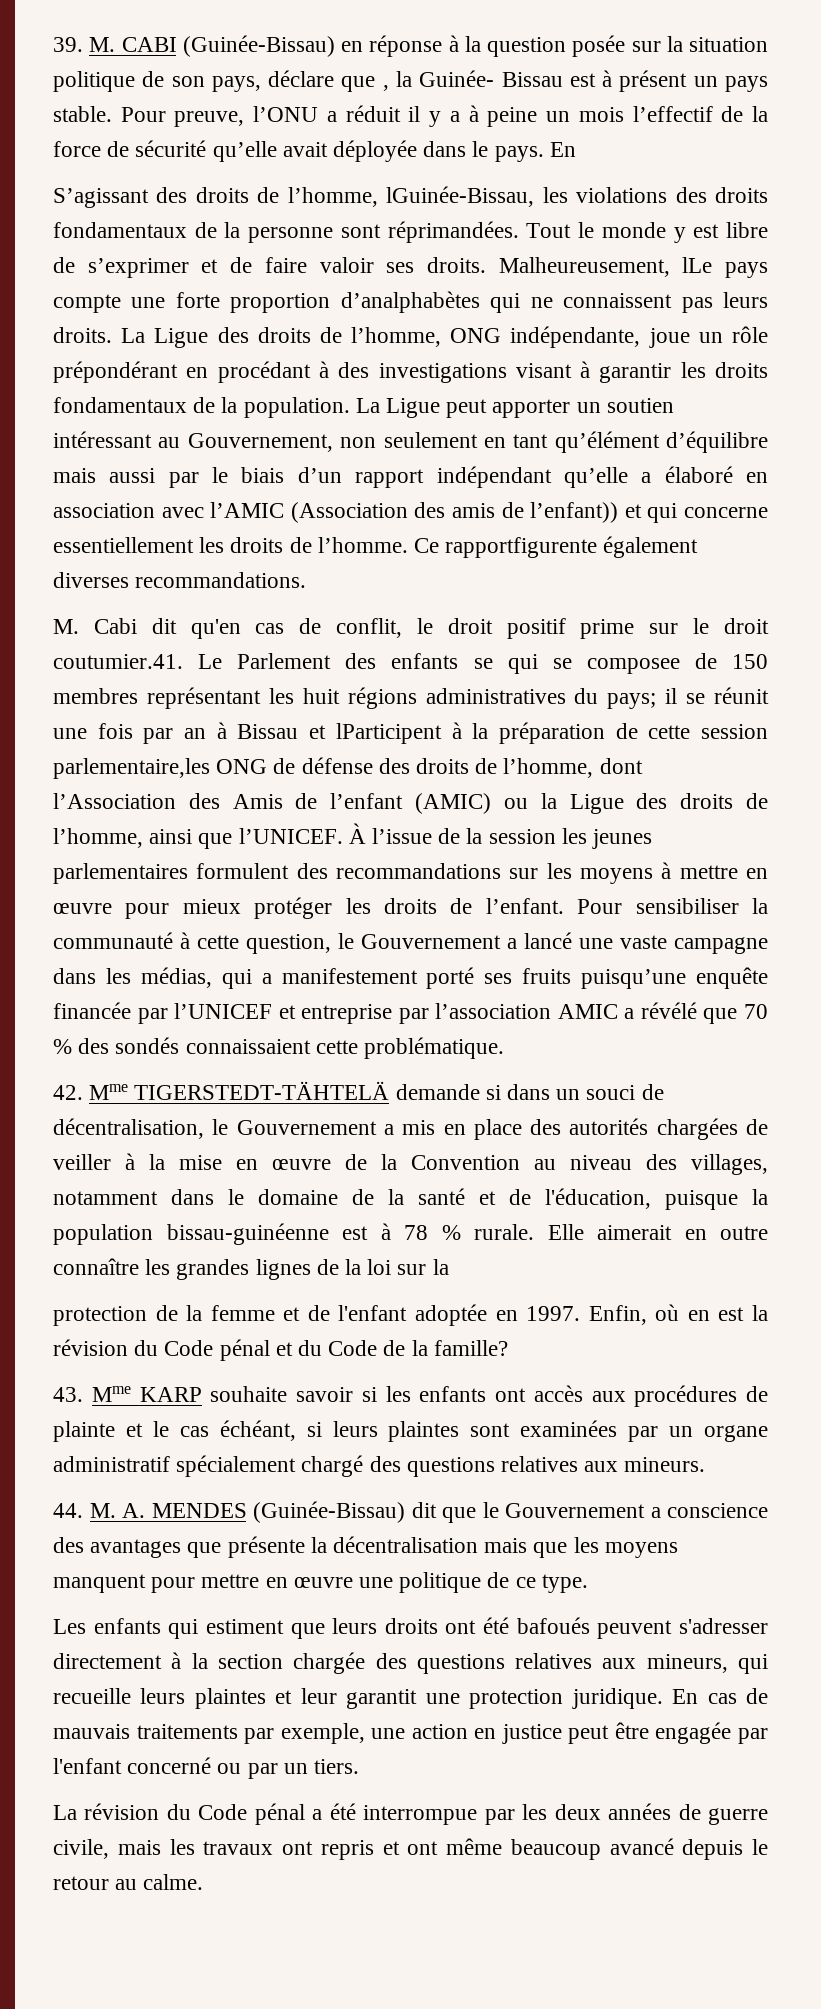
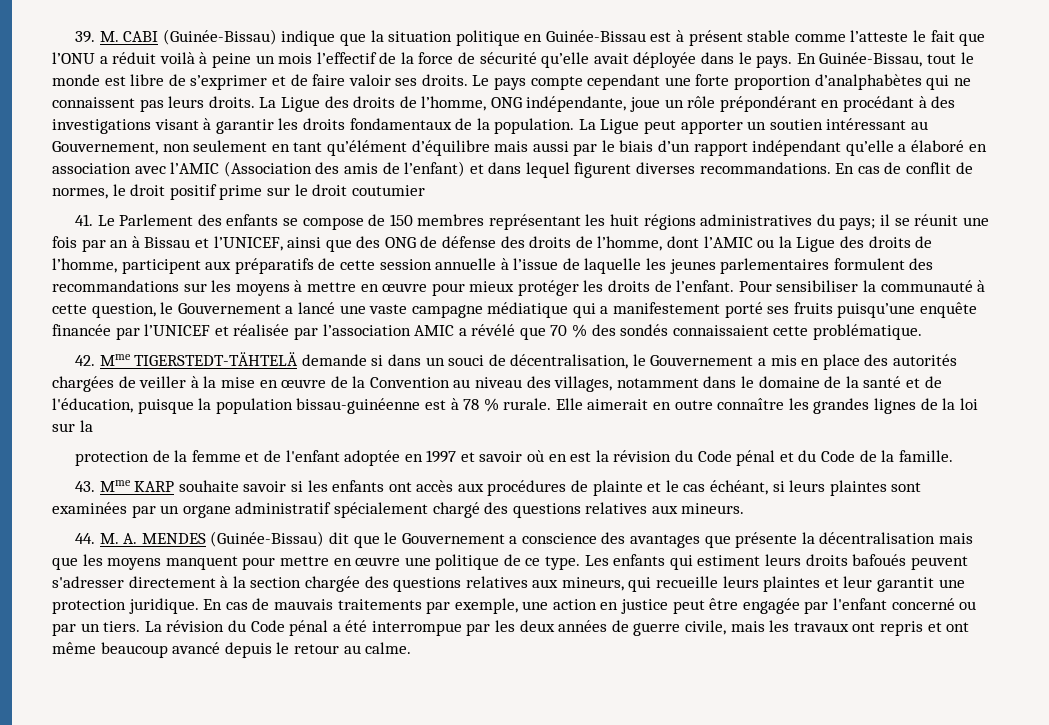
[341,35,768,57] [53,70,769,92] [53,105,460,127] en réponse à la question posée sur la situation politique de son pays, déclare que , la Guinée- Bissau est à présent un pays stable. Pour preuve, l’ONU a réduit il y a -> [281,30,986,46] [52,52,195,64] indique que la situation politique en Guinée-Bissau est à présent stable comme l’atteste le fait que l’ONU a réduit voilà
[53,186,769,208] [53,221,572,243] // S’agissant des droits de l’homme, lGuinée-Bissau, les violations des droits fondamentaux de la personne sont réprimandées. Tout -> [819,52,956,67] Guinée-Bissau, tout
[673,227,686,243] y -> (100, 80) none
[498,257,713,277] Malheureusement, lLe -> [472,75,490,86] Le
(121, 303) none -> [587,74,661,90] cependant
[530,502,769,523] [53,536,699,558] [53,572,307,588] [53,618,403,639] l’enfant)) et qui concerne essentiellement les droits de l’homme. Ce rapportfigurente également diverses recommandations. // M. Cabi dit qu'en cas de conflit, -> [404,161,973,178] [52,188,108,199] l’enfant) et dans lequel figurent diverses recommandations. En cas de conflit de normes,
[53,654,183,669] coutumier.41. -> [351,185,425,196] [74,214,93,226] coutumier // 41.
[507,654,680,674] qui se composee -> [302,217,364,230] compose
[335,722,769,744] [53,758,210,779] lParticipent à la préparation de cette session parlementaire,les -> [213,236,381,252] l’UNICEF, ainsi que des
[53,793,492,814] l’Association des Amis de l’enfant (AMIC) -> [703,236,753,248] l’AMIC
[149,823,556,849] ainsi que l’UNICEF. À l’issue de la session -> [121,258,642,274] participent aux préparatifs de cette session annuelle à l’issue de laquelle
[53,967,212,988] dans les médias, -> [487,302,569,318] médiatique
[301,1004,393,1024] entreprise -> [233,324,290,336] réalisée
[526,1305,647,1325] 1997. Enfin, -> [426,450,523,463] 1997 et savoir
[433,1340,508,1356] famille? -> [898,450,953,462] famille.
(588, 1583) // -> (581, 563) none
[290,1623,325,1639] que -> (761, 560) none
[445,1617,510,1634] ont été -> (848, 560) none
(360, 1766) // -> (141, 626) none

